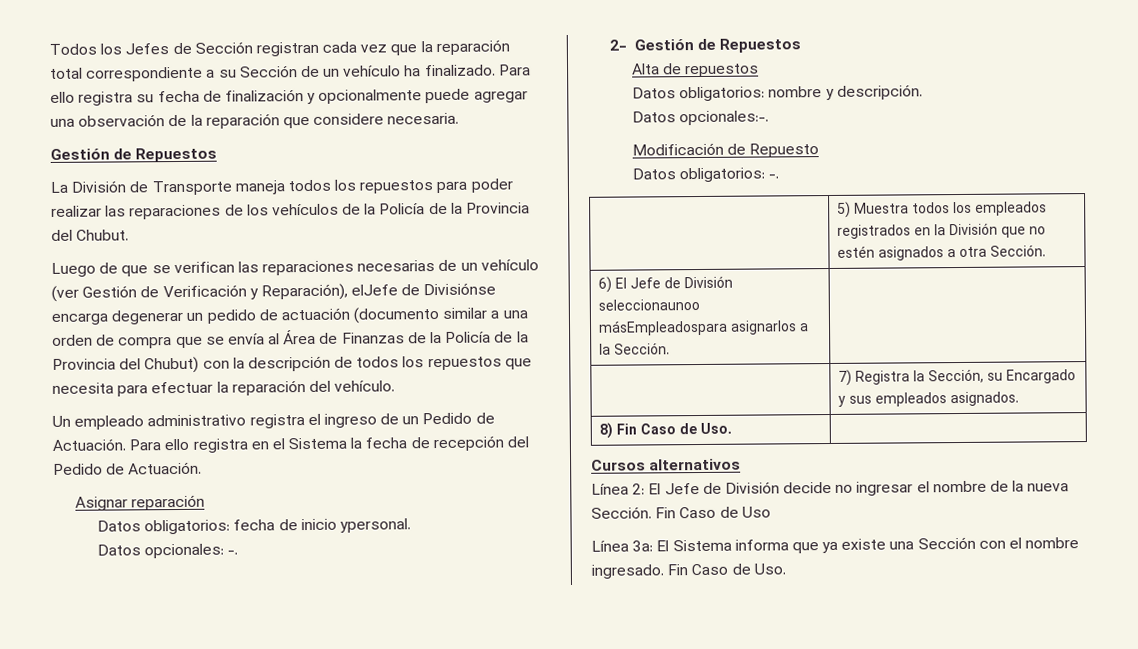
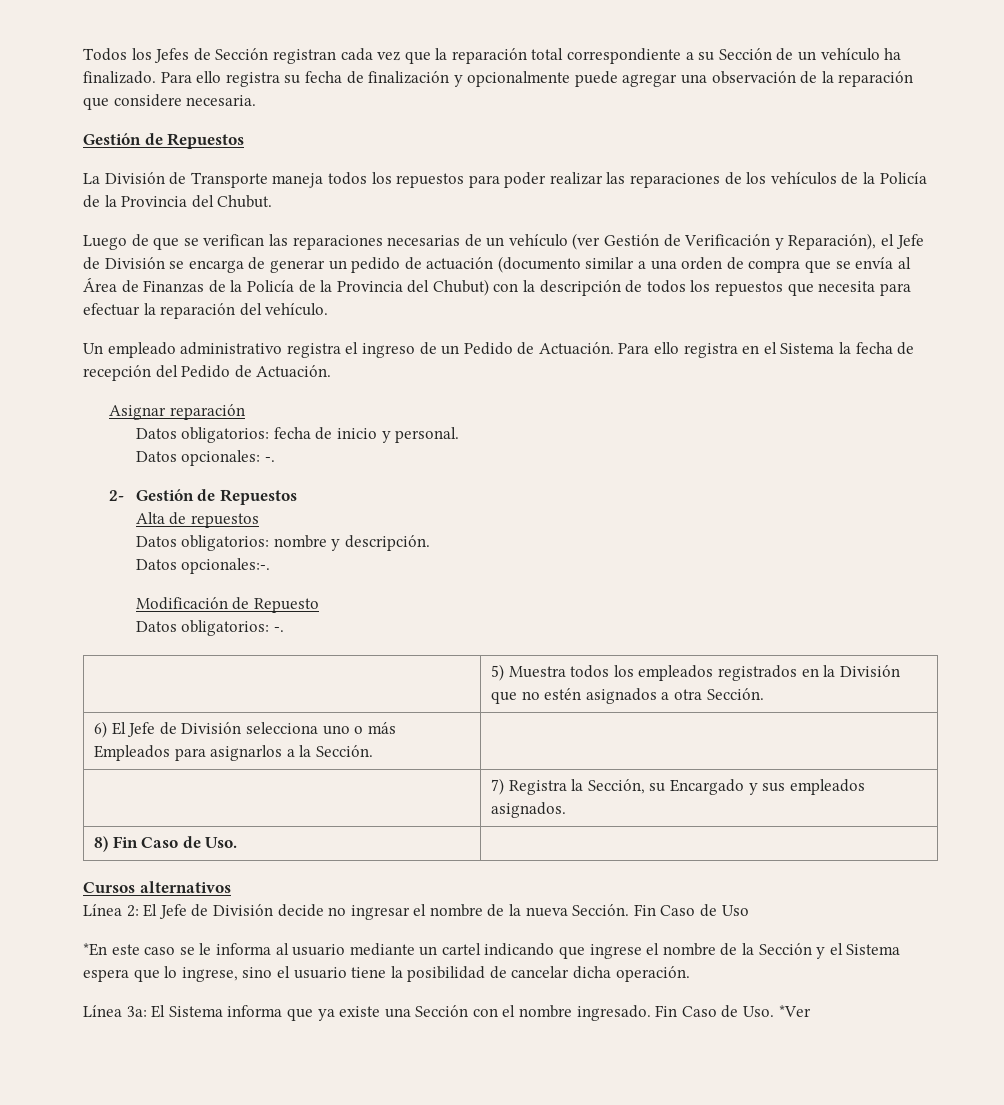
[351,282,497,296] [51,309,184,325] elJefe de Divisiónse encarga degenerar -> [881,234,924,249] [83,257,325,273] el Jefe de División se encarga de generar
[340,518,412,533] ypersonal. -> [381,427,460,443] y personal.
[597,298,700,311] [597,319,728,336] seleccionaunoo másEmpleadospara -> [246,722,396,735] [94,745,206,761] selecciona uno o más Empleados para
(771, 512) none -> [83,943,901,959] [83,966,690,982] // *En este caso se le informa al usuario mediante un cartel indicando que ingrese el nombre de la Sección y el Sistema espera que lo ingrese, sino el usuario tiene la posibilidad de cancelar dicha operación.
(786, 569) none -> [778,1005,811,1017] *Ver

